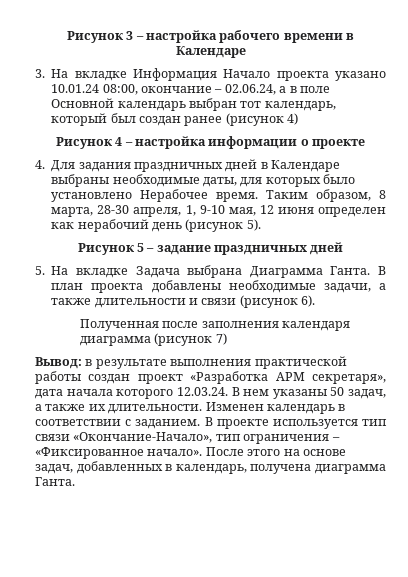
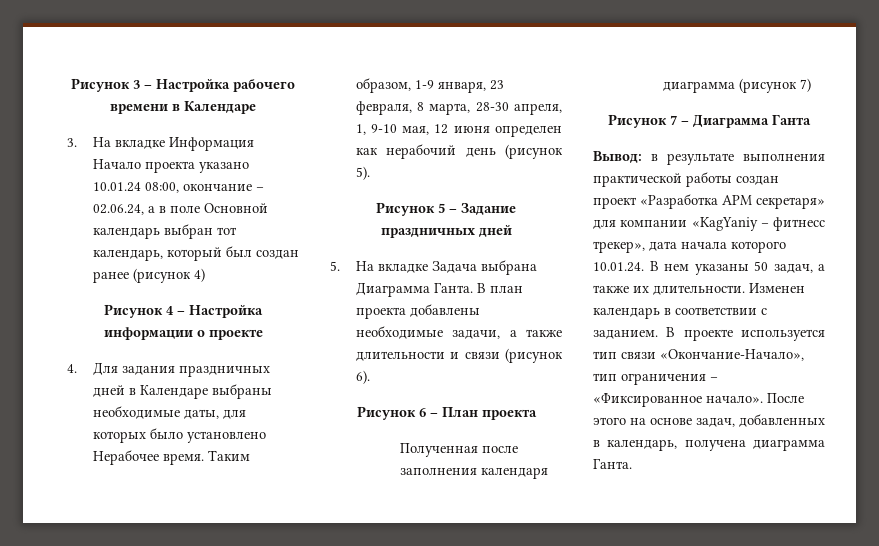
[146,30,217,43] настройка -> [156,78,230,92] Настройка
[135,136,206,149] настройка -> [189,304,263,318] Настройка
(372, 195) none -> [414,80,504,93] [355,101,412,115] 1-9 января, 23 февраля,
[156,245,211,255] задание -> [461,203,516,216] Задание
(316, 301) none -> [356,406,537,420] // Рисунок 6 – План проекта
(227, 339) none -> [608,114,811,128] // Рисунок 7 – Диаграмма Ганта
[312,374,386,384] секретаря», -> [756,197,825,209] [593,217,825,231] [593,241,645,253] секретаря» для компании «KagYaniy – фитнесс трекер»,
[176,387,228,396] 12.03.24. -> [593,262,644,272] 10.01.24.

